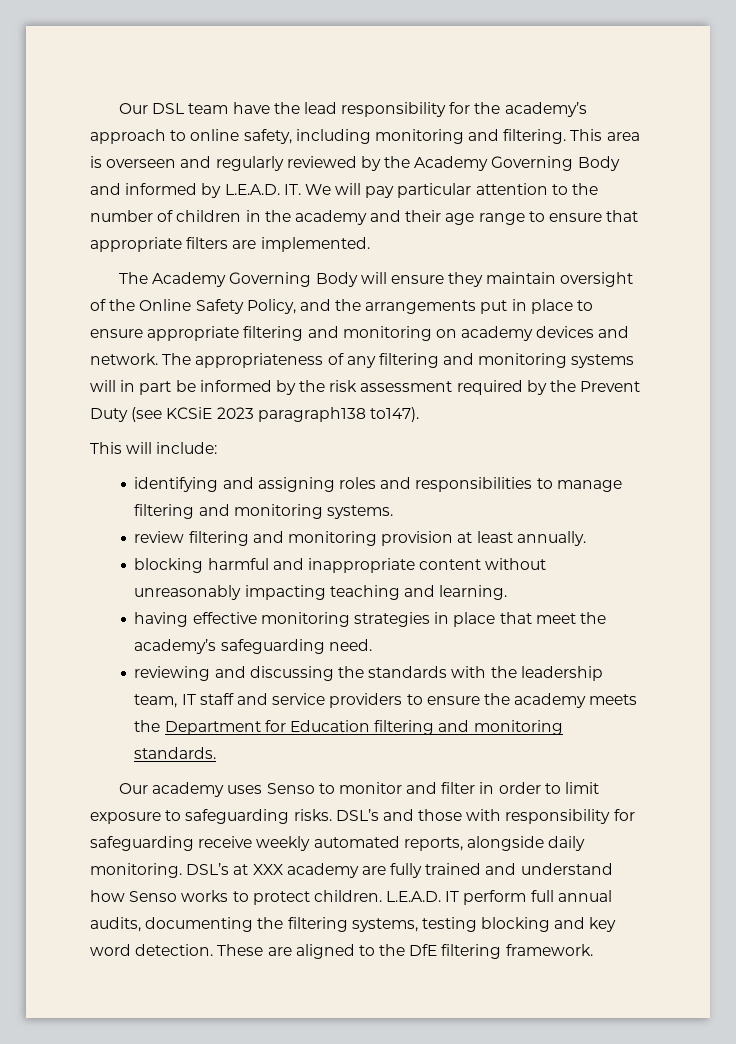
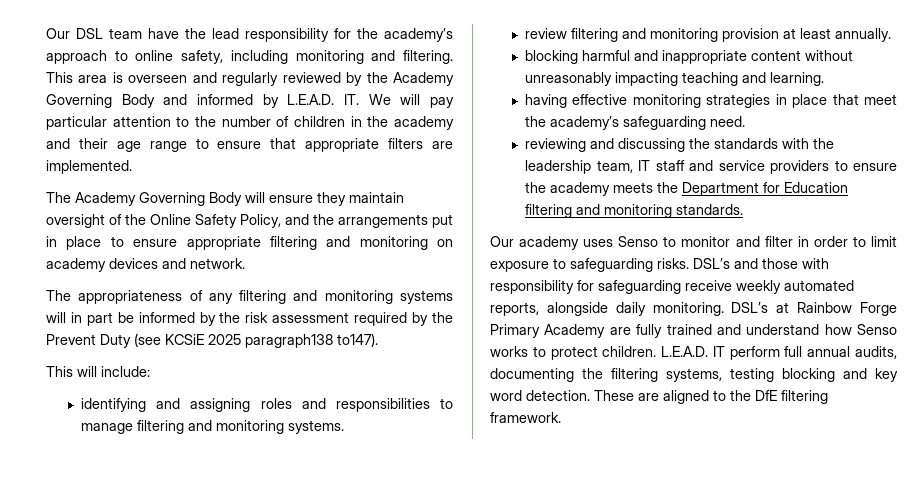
(158, 359) none -> (245, 263) //
[216,407,254,419] 2023 -> [208,334,241,345] 2025
[252,863,359,878] XXX academy -> [797,302,897,316] [490,324,606,338] Rainbow Forge Primary Academy

